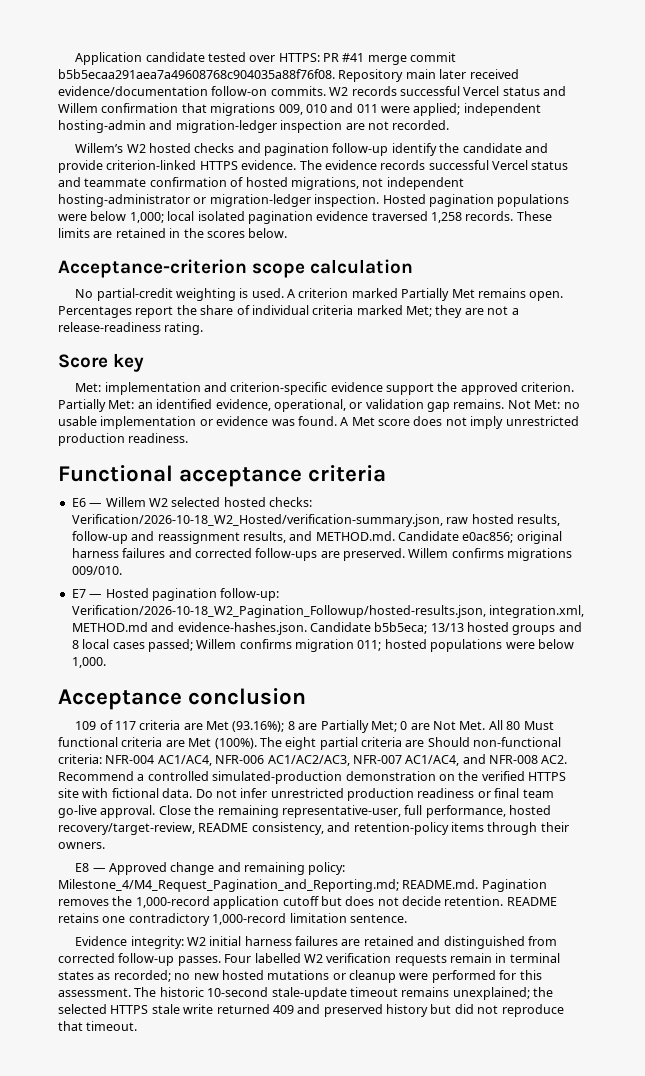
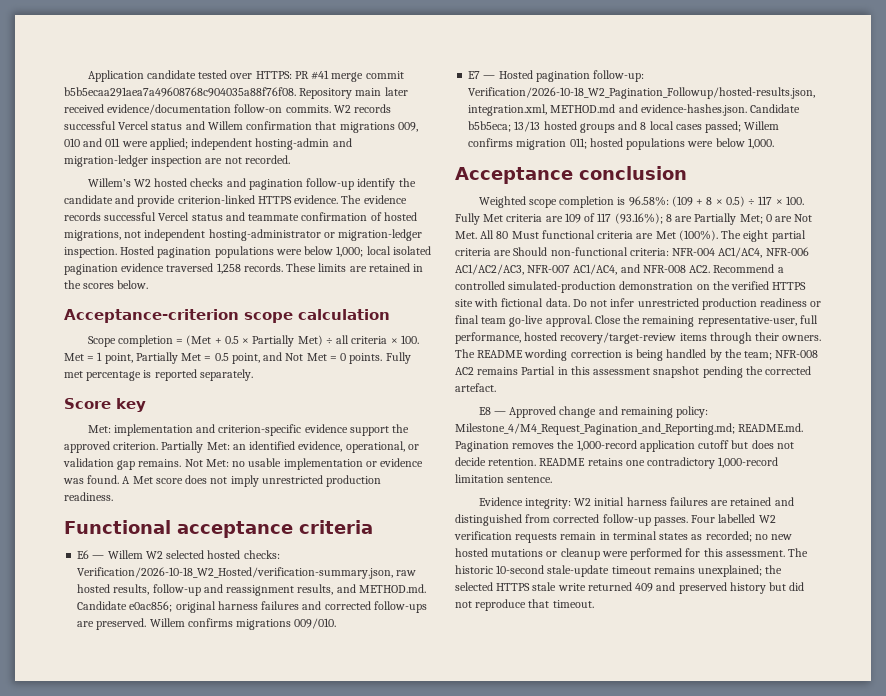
[75,288,564,301] [58,305,519,318] [58,322,204,335] No partial-credit weighting is used. A criterion marked Partially Met remains open. Percentages report the share of individual criteria marked Met; they are not a release-readiness rating. -> [87,335,419,347] [64,352,411,364] [64,369,253,381] Scope completion = (Met + 0.5 × Partially Met) ÷ all criteria × 100. Met = 1 point, Partially Met = 0.5 point, and Not Met = 0 points. Fully met percentage is reported separately.
[75,720,230,730] 109 of 117 criteria are Met -> [478,196,804,208] [455,213,612,225] Weighted scope completion is 96.58%: (109 + 8 × 0.5) ÷ 117 × 100. Fully Met criteria are 109 of 117
[58,822,449,835] recovery/target-review, README consistency, and retention-policy -> [560,332,677,344] recovery/target-review
(105, 845) none -> [455,349,819,361] [455,366,812,378] [455,383,496,392] The README wording correction is being handled by the team; NFR-008 AC2 remains Partial in this assessment snapshot pending the corrected artefact.

